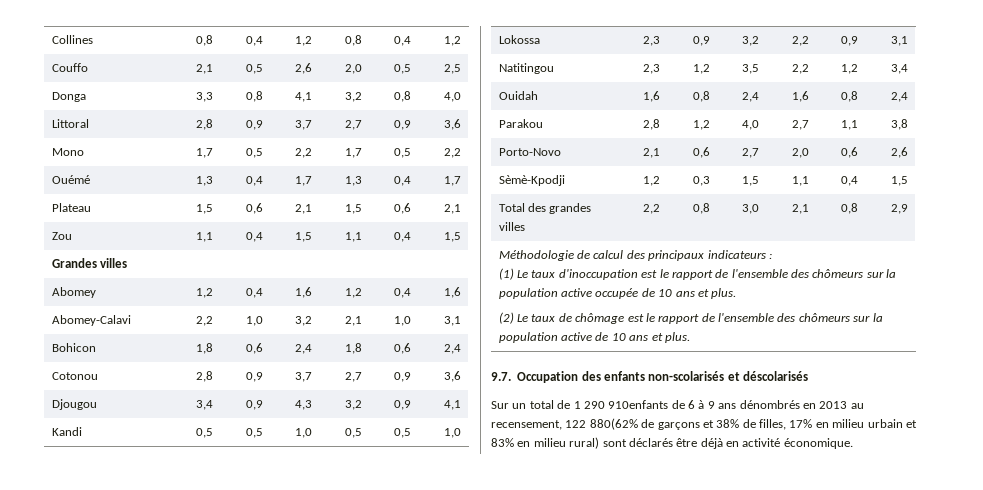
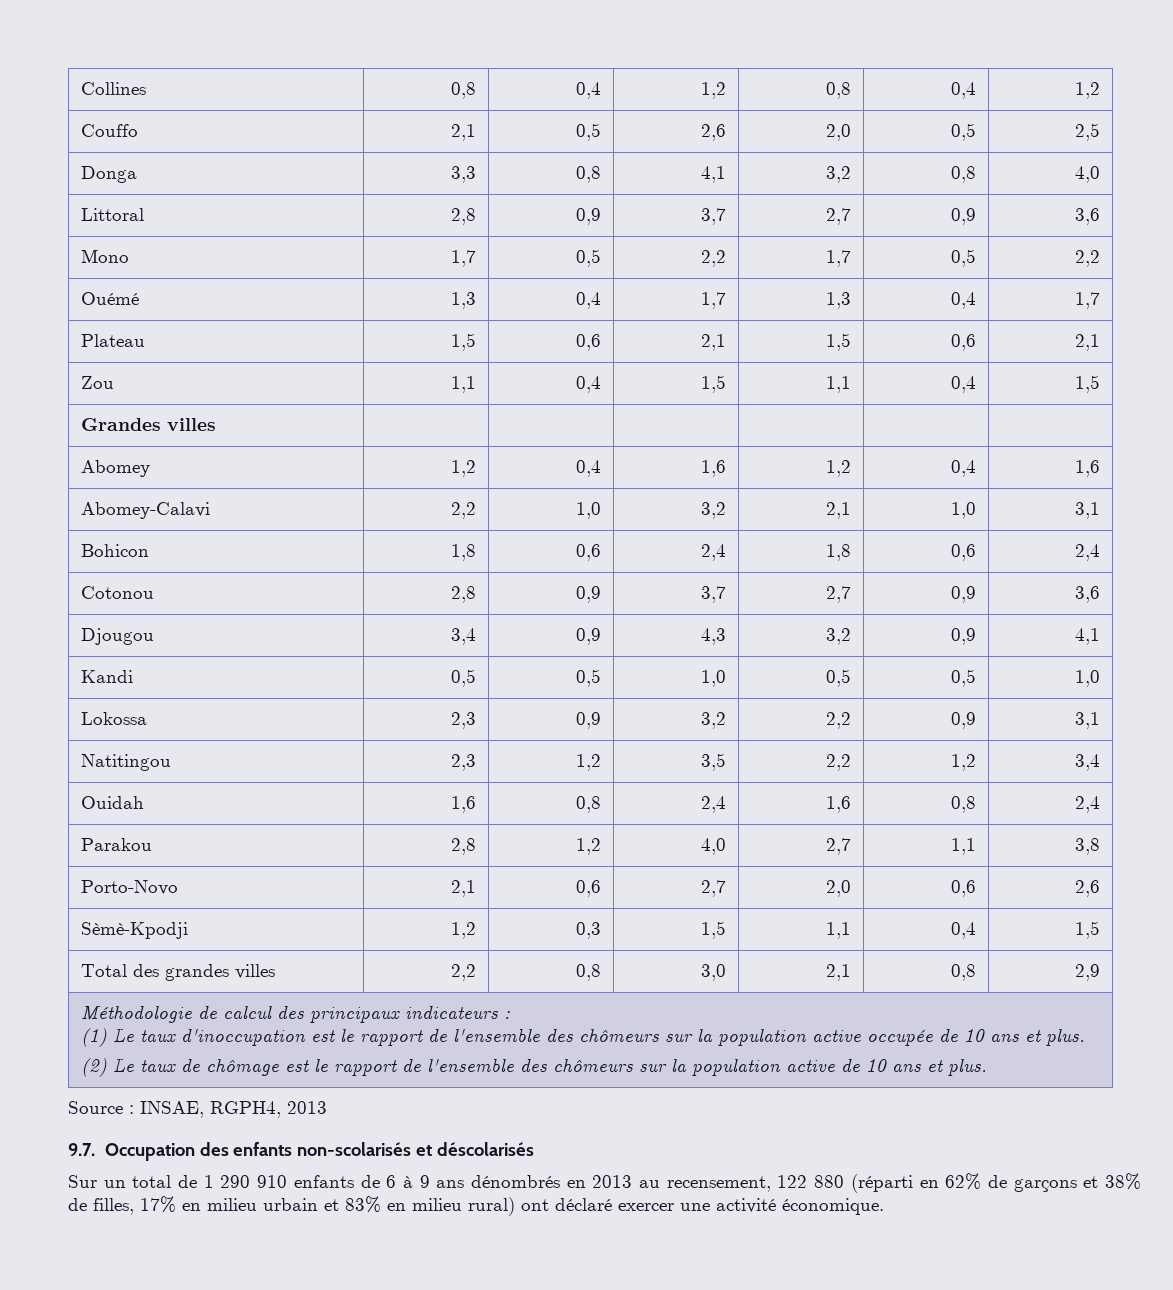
(690, 337) none -> [68,1101,327,1118] // Source : INSAE, RGPH4, 2013
[608,400,669,409] 910enfants -> [257,1175,354,1188] 910 enfants
[589,418,638,430] 880(62% -> [814,1173,982,1193] 880 (réparti en 62%
[602,438,739,449] sont déclarés être déjà en -> [521,1198,710,1211] ont déclaré exercer une

